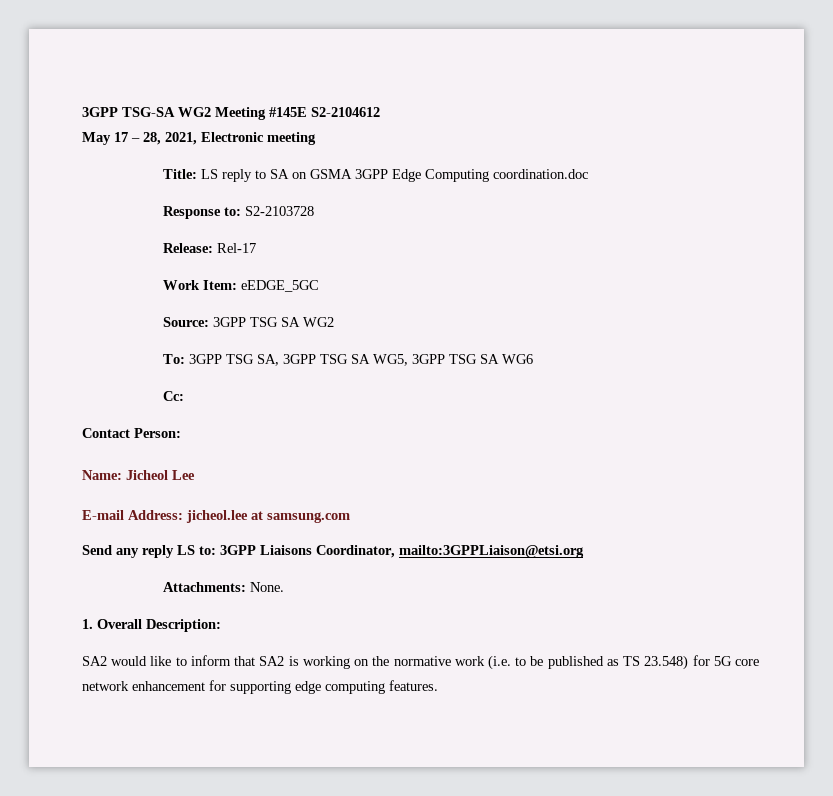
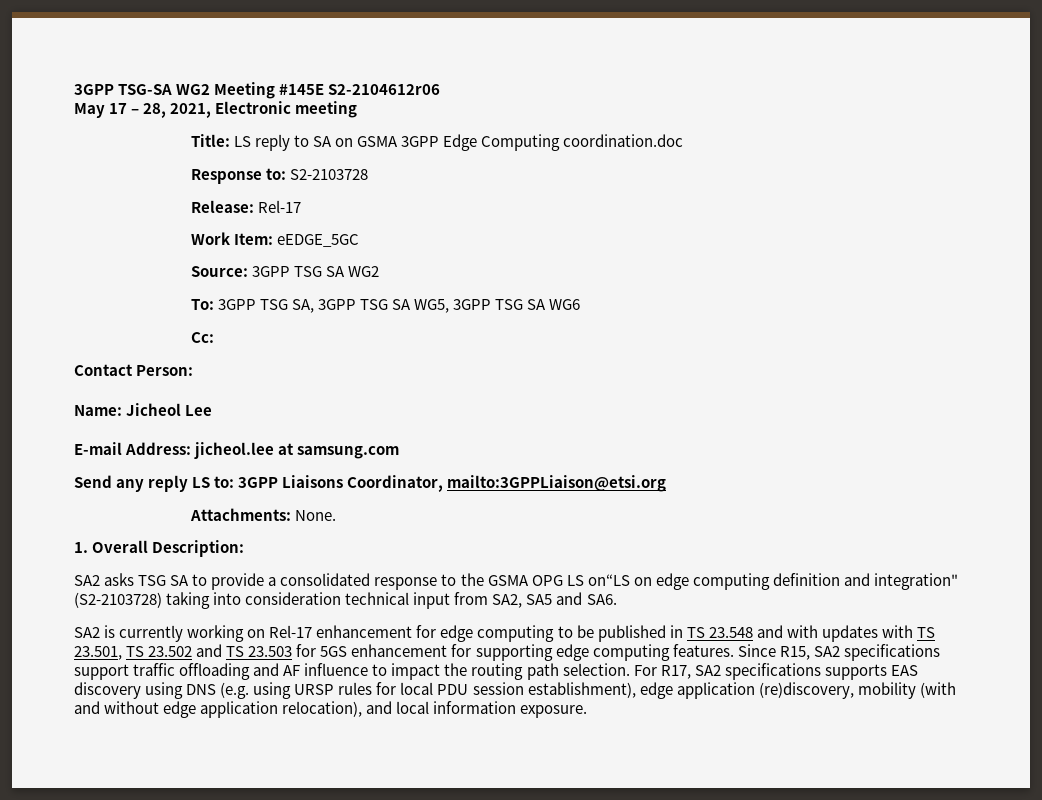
[311,107,380,117] S2-2104612 -> [328,84,441,95] S2-2104612r06
[111,655,256,666] would like to inform that -> [104,573,958,590] [74,592,617,609] asks TSG SA to provide a consolidated response to the GSMA OPG LS on“LS on edge computing definition and integration" (S2-2103728) taking into consideration technical input from SA2, SA5 and SA6. //
(299, 661) none -> [119,625,184,642] currently
[372,655,760,670] [82,681,129,691] the normative work (i.e. to be published as TS 23.548) for 5G core network -> [269,625,935,642] [74,644,348,660] Rel-17 enhancement for edge computing to be published in TS 23.548 and with updates with TS 23.501, TS 23.502 and TS 23.503 for 5GS
(438, 685) none -> [737,644,940,661] [74,663,918,680] [74,682,956,699] [74,701,588,718] Since R15, SA2 specifications support traffic offloading and AF influence to impact the routing path selection. For R17, SA2 specifications supports EAS discovery using DNS (e.g. using URSP rules for local PDU session establishment), edge application (re)discovery, mobility (with and without edge application relocation), and local information exposure.

